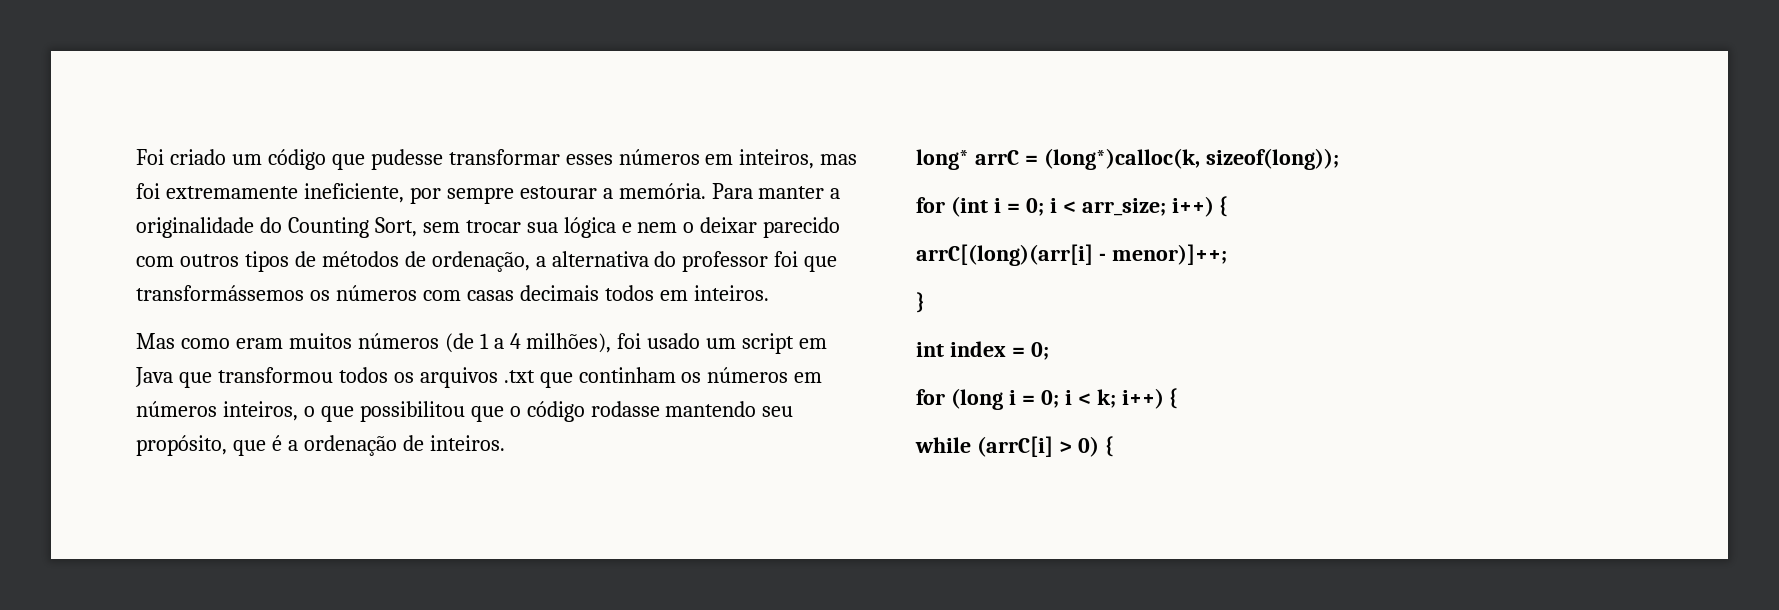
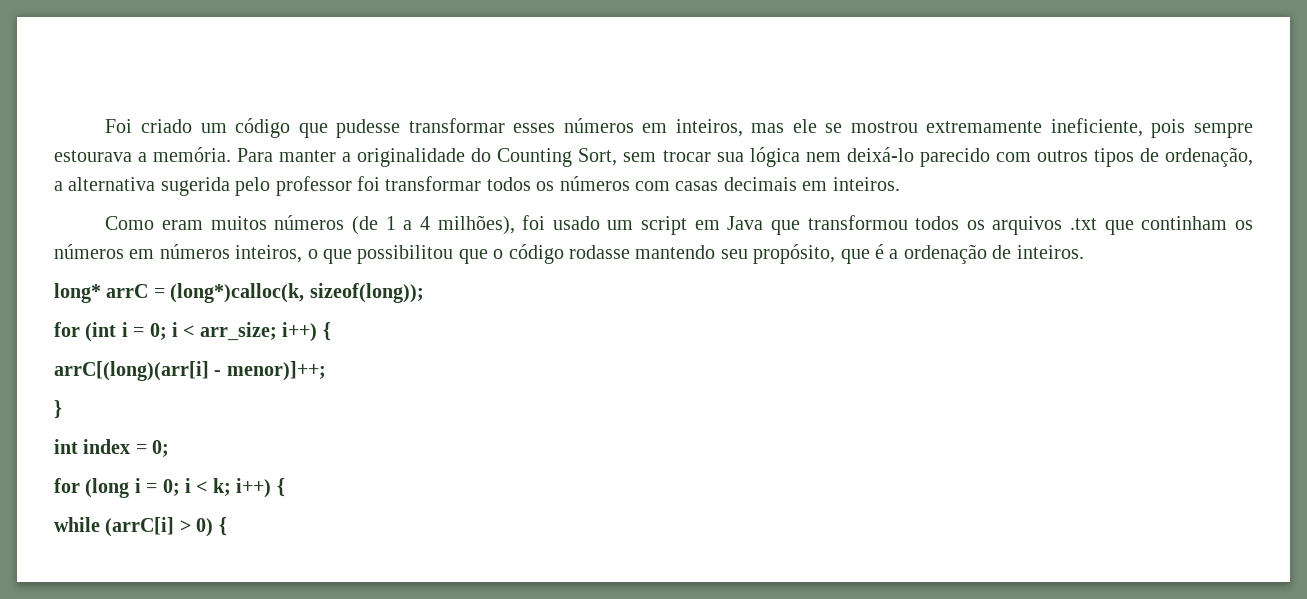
[136,183,597,204] foi extremamente ineficiente, por sempre estourar -> [792,118,1253,138] [54,150,132,162] ele se mostrou extremamente ineficiente, pois sempre estourava
[621,217,758,233] e nem o deixar -> [805,147,914,162] nem deixá-lo
[321,251,426,267] métodos de -> (1159, 155) none
[654,251,838,272] [136,285,304,301] do professor foi que transformássemos -> [160,176,531,196] sugerida pelo professor foi transformar todos
[604,285,654,301] todos -> (797, 184) none
[136,333,230,349] Mas como -> [105,216,155,230] Como

